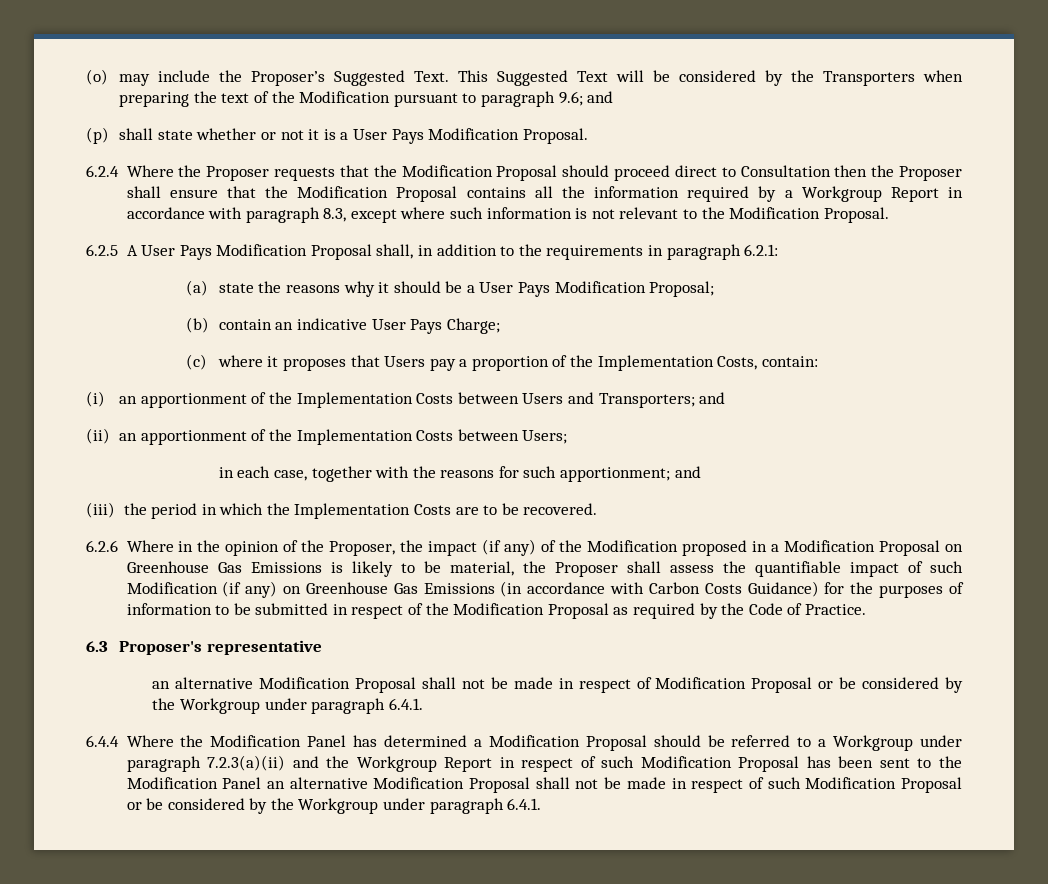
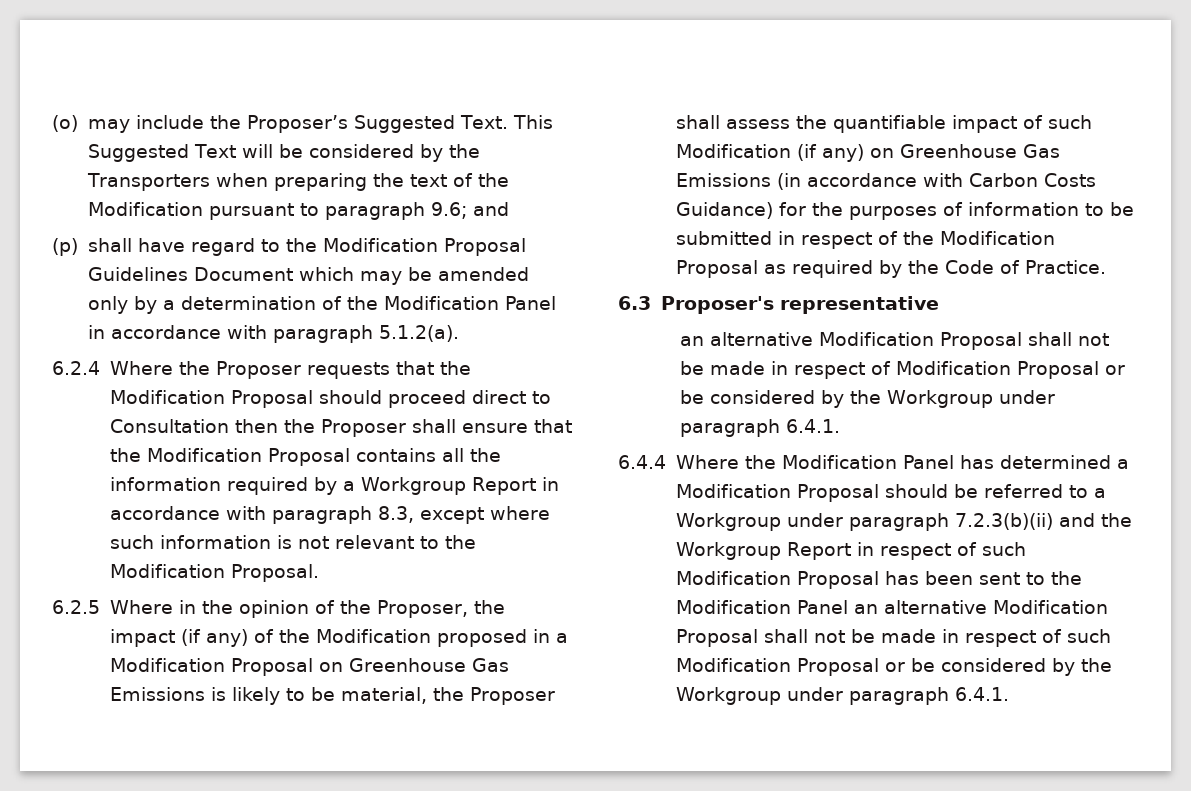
[157,128,588,144] state whether or not it is a User Pays Modification Proposal. -> [137,238,526,256] [87,267,529,285] [87,296,557,314] [87,325,459,343] have regard to the Modification Proposal Guidelines Document which may be amended only by a determination of the Modification Panel in accordance with paragraph 5.1.2(a).
[126,244,779,260] [185,280,715,297] [185,317,500,334] [185,354,818,371] [86,391,726,408] [86,428,568,445] [218,466,701,482] [86,502,598,519] [86,540,118,552] A User Pays Modification Proposal shall, in addition to the requirements in paragraph 6.2.1: // (a) state the reasons why it should be a User Pays Modification Proposal; // (b) contain an indicative User Pays Charge; // (c) where it proposes that Users pay a proportion of the Implementation Costs, contain: // (i) an apportionment of the Implementation Costs between Users and Transporters; and // (ii) an apportionment of the Implementation Costs between Users; // in each case, together with the reasons for such apportionment; and // (iii) the period in which the Implementation Costs are to be recovered. // 6.2.6 -> (100, 607) none
[207,755,286,771] 7.2.3(a)(ii) -> [955,513,1054,530] 7.2.3(b)(ii)

